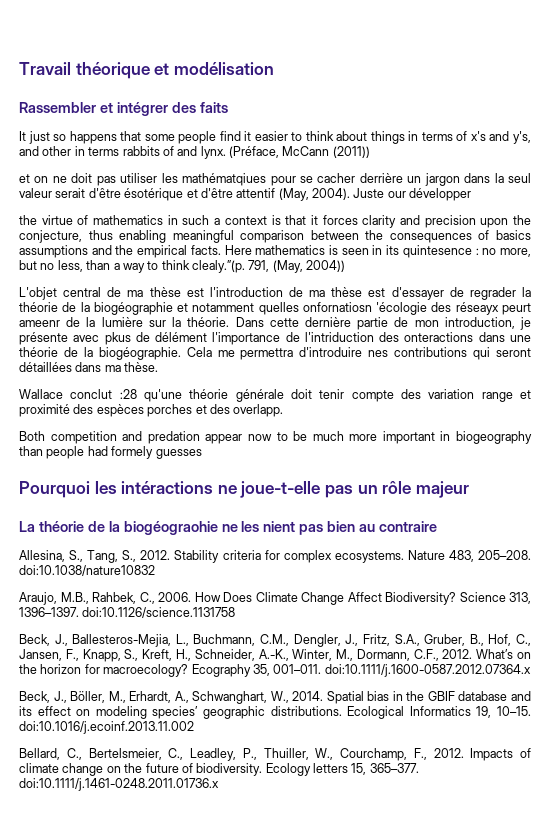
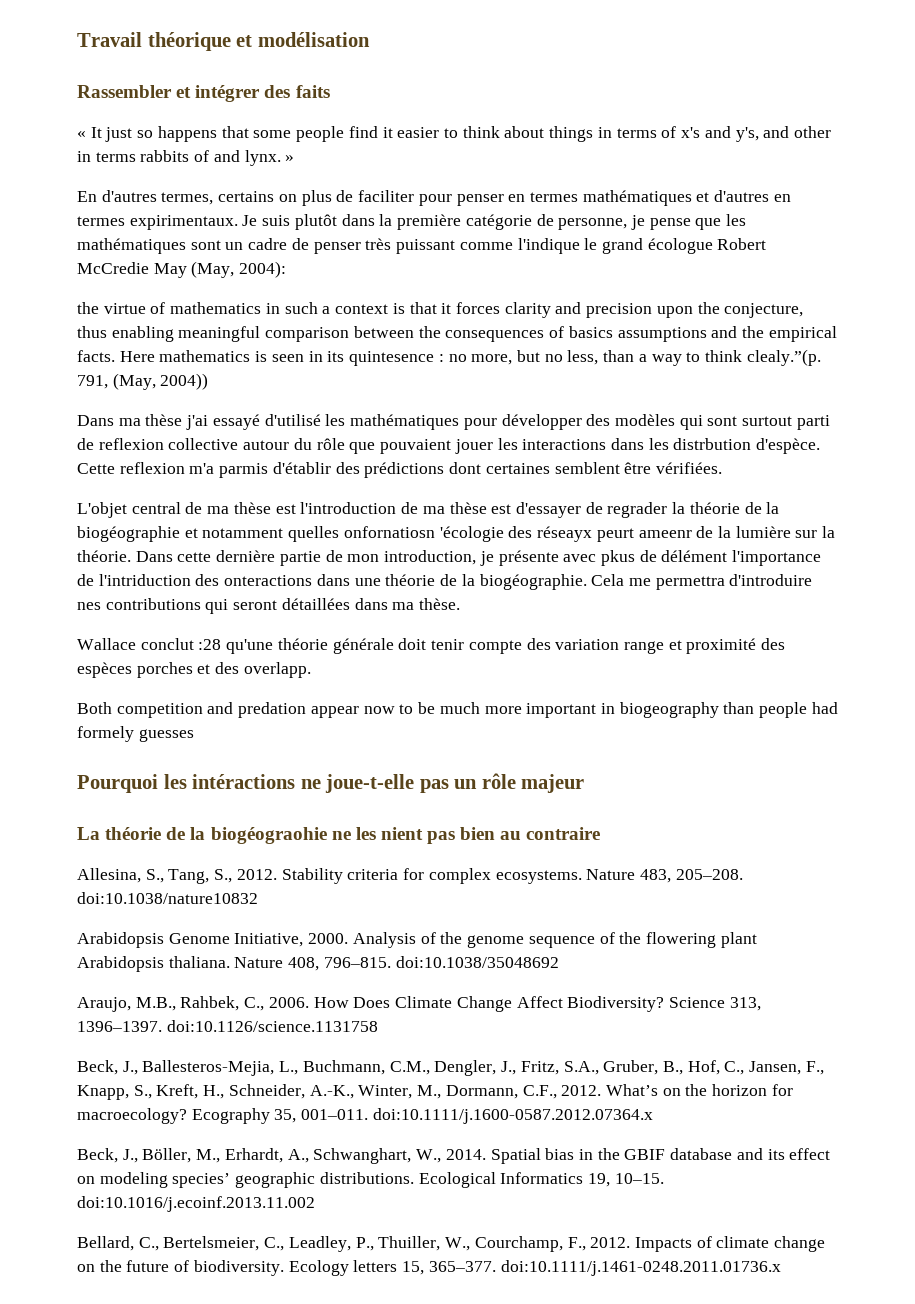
(228, 107) none -> [77,131,86,138] «
[229,146,370,158] [19,173,531,186] [19,188,472,201] (Préface, McCann (2011)) // et on ne doit pas utiliser les mathématqiues pour se cacher derrière un jargon dans la seul valeur serait d'être ésotérique et d'être attentif (May, 2004). Juste our développer -> [285,155,295,162] [77,190,791,206] [77,214,747,230] [77,238,767,254] [77,261,287,278] » // En d'autres termes, certains on plus de faciliter pour penser en termes mathématiques et d'autres en termes expirimentaux. Je suis plutôt dans la première catégorie de personne, je pense que les mathématiques sont un cadre de penser très puissant comme l'indique le grand écologue Robert McCredie May (May, 2004):
(346, 266) none -> [77,414,830,430] [77,438,821,454] [77,462,722,478] // Dans ma thèse j'ai essayé d'utilisé les mathématiques pour développer des modèles qui sont surtout parti de reflexion collective autour du rôle que pouvaient jouer les interactions dans les distrbution d'espèce. Cette reflexion m'a parmis d'établir des prédictions dont certaines semblent être vérifiées.
(155, 570) none -> [77,932,757,948] [77,956,559,972] // Arabidopsis Genome Initiative, 2000. Analysis of the genome sequence of the flowering plant Arabidopsis thaliana. Nature 408, 796–815. doi:10.1038/35048692

